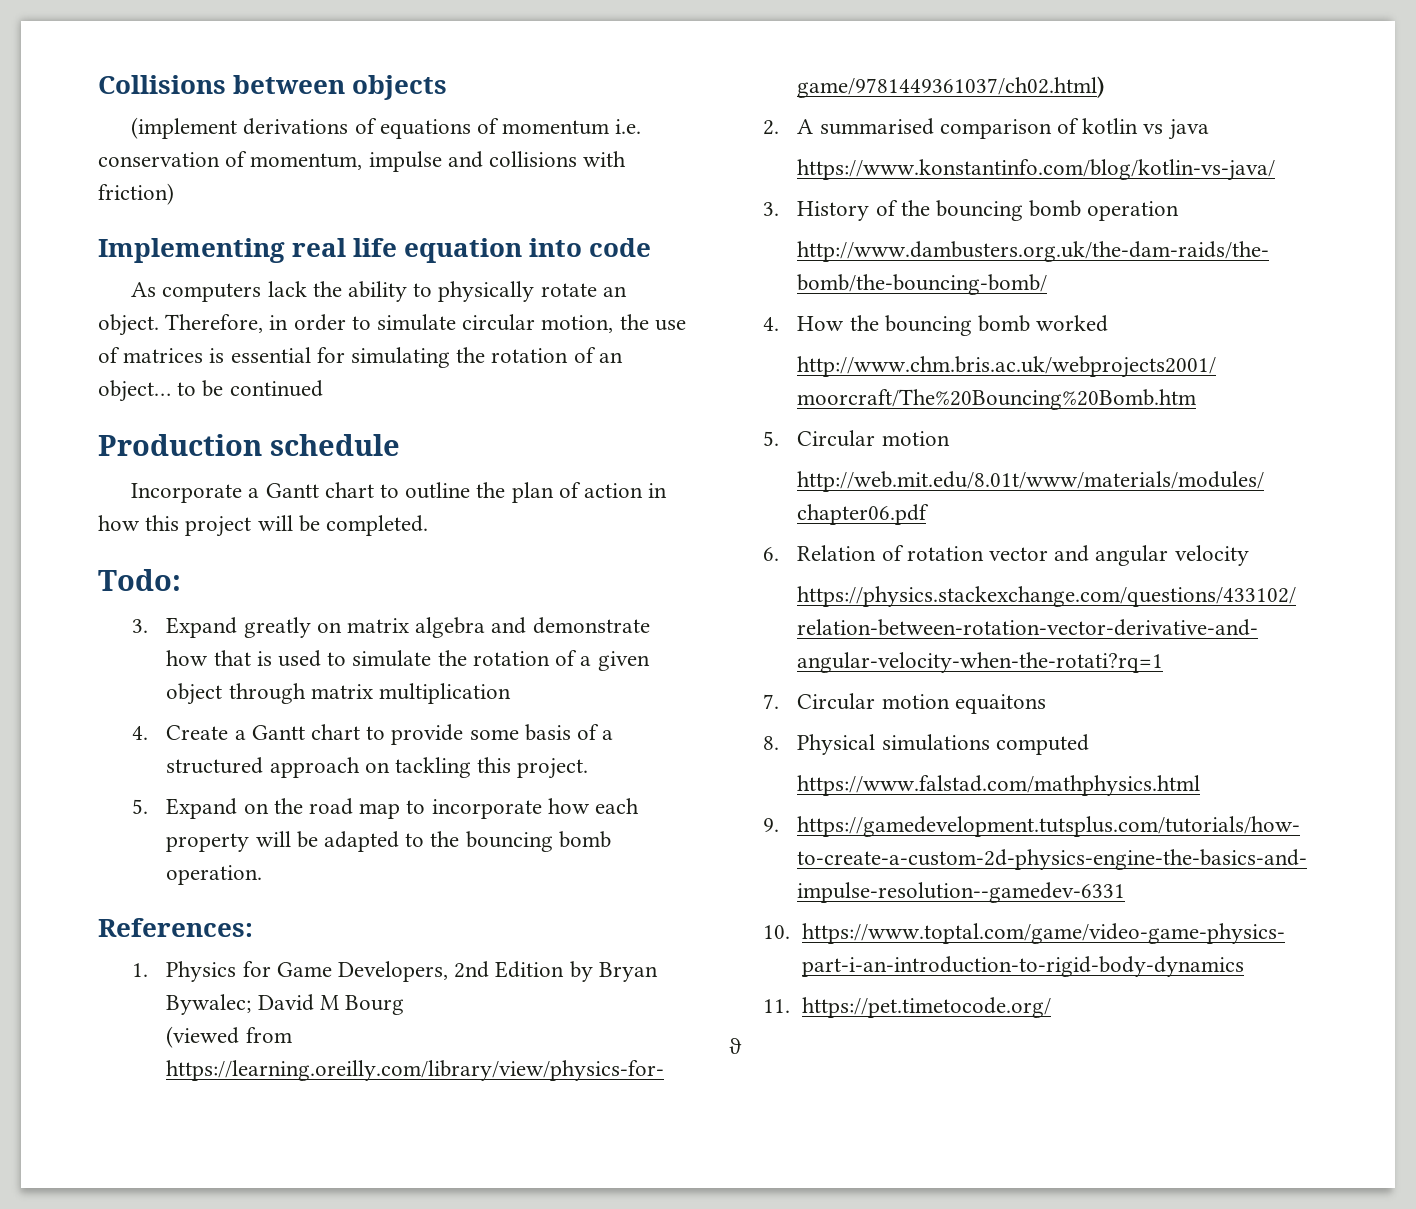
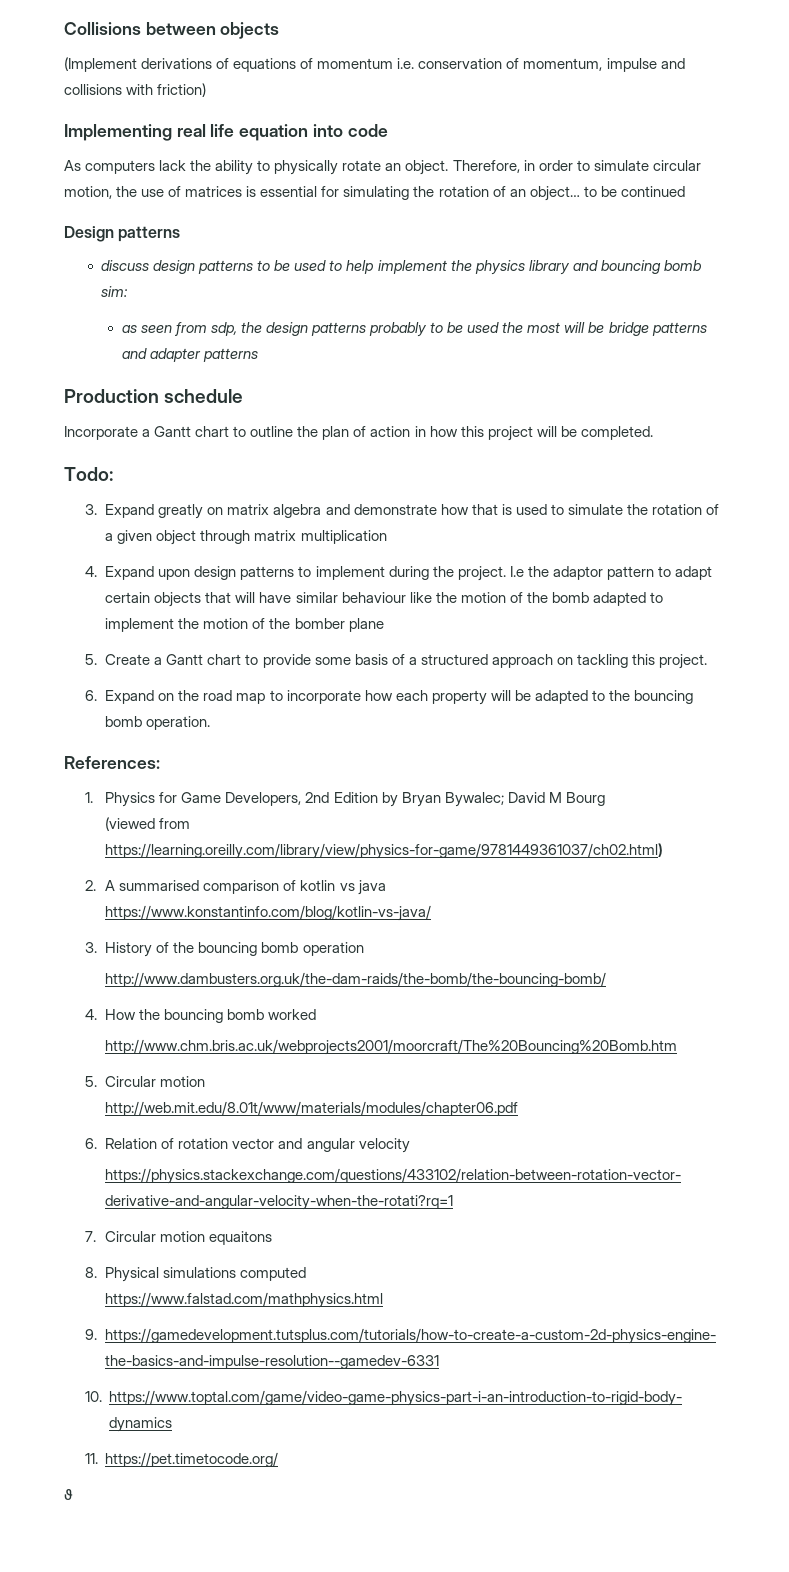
[131,117,238,139] (implement -> [64,57,137,72] (Implement
(323, 388) none -> [64,226,181,242] [101,260,702,275] [101,286,129,297] [121,322,707,337] [121,348,258,362] // Design patterns // discuss design patterns to be used to help implement the physics library and bouncing bomb sim: // as seen from sdp, the design patterns probably to be used the most will be bridge patterns and adapter patterns
(149, 733) none -> [105,566,712,581] [105,592,663,607] [105,618,384,632] [84,654,97,665] Expand upon design patterns to implement during the project. I.e the adaptor pattern to adapt certain objects that will have similar behaviour like the motion of the bomb adapted to implement the motion of the bomber plane // 5.
[132,799,149,814] 5. -> [84,690,97,701] 6.

